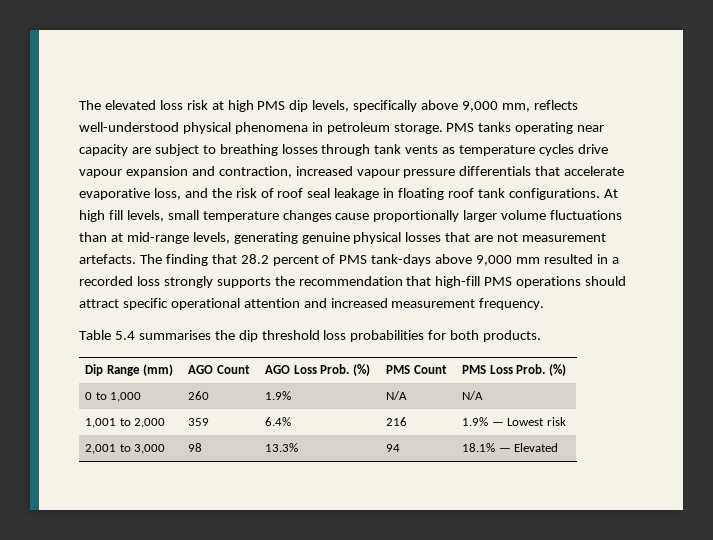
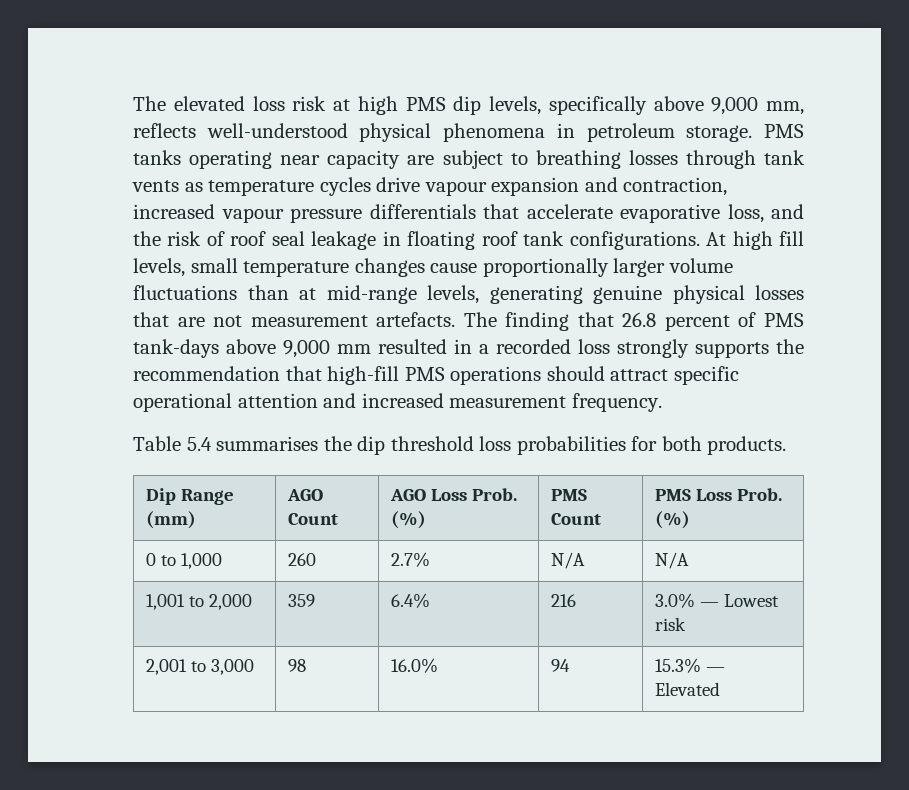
[240,254,269,264] 28.2 -> [622,312,657,327] 26.8
[265,391,292,400] 1.9% -> [391,552,431,567] 2.7%
[462,417,489,426] 1.9% -> [655,593,696,608] 3.0%
[265,443,299,452] 13.3% -> [391,658,439,673] 16.0%
[462,443,496,452] 18.1% -> [655,658,702,673] 15.3%

